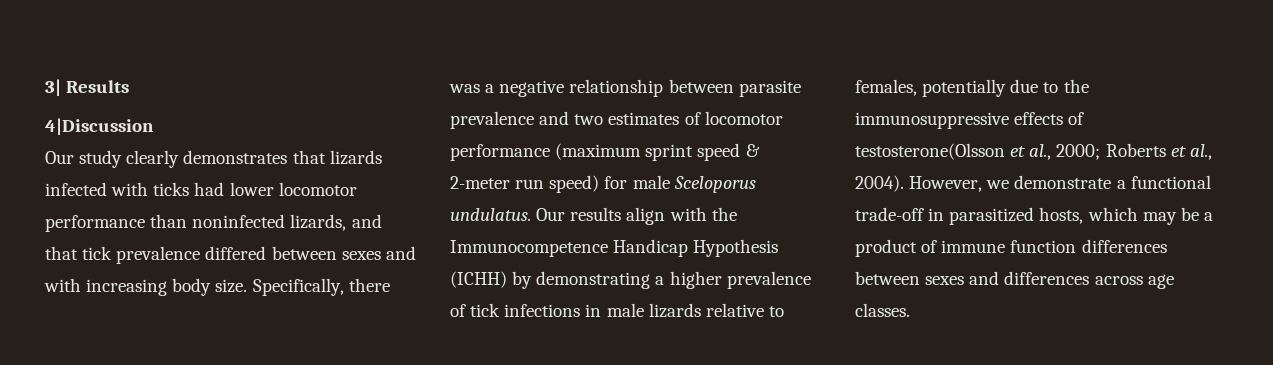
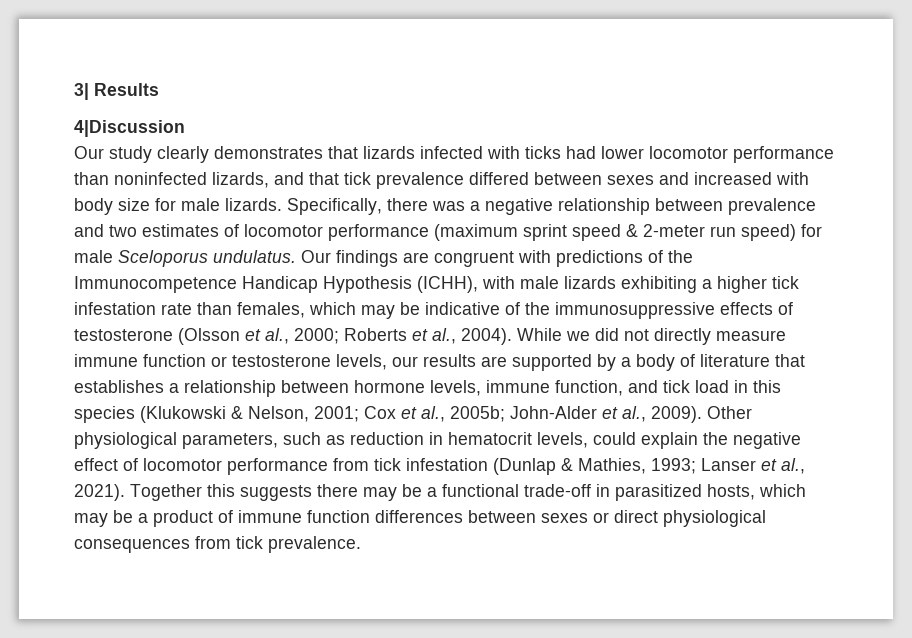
[44,278,248,296] with increasing body size. -> [694,172,809,185] [74,198,282,215] increased with body size for male lizards.
[738,80,801,97] parasite -> (723, 204) none
[570,207,737,225] [450,239,779,257] [450,271,811,289] [450,303,784,318] [855,79,1059,97] results align with the Immunocompetence Handicap Hypothesis (ICHH) by demonstrating a higher prevalence of tick infections in male lizards relative to females, potentially due to -> [336,250,693,267] [74,276,799,293] [74,302,520,319] findings are congruent with predictions of the Immunocompetence Handicap Hypothesis (ICHH), with male lizards exhibiting a higher tick infestation rate than females, which may be indicative of
[855,143,1005,160] testosterone(Olsson -> [74,328,240,345] testosterone (Olsson
[909,175,1112,192] However, we demonstrate -> [517,328,786,345] [74,354,805,371] [74,380,781,397] [74,406,752,423] [74,432,801,449] [74,458,805,475] [74,484,422,501] While we did not directly measure immune function or testosterone levels, our results are supported by a body of literature that establishes a relationship between hormone levels, immune function, and tick load in this species (Klukowski & Nelson, 2001; Cox et al., 2005b; John-Alder et al., 2009). Other physiological parameters, such as reduction in hematocrit levels, could explain the negative effect of locomotor performance from tick infestation (Dunlap & Mathies, 1993; Lanser et al., 2021). Together this suggests there may be
[969,271,1174,289] [855,303,910,317] and differences across age classes. -> [593,510,766,527] [74,536,361,553] or direct physiological consequences from tick prevalence.

